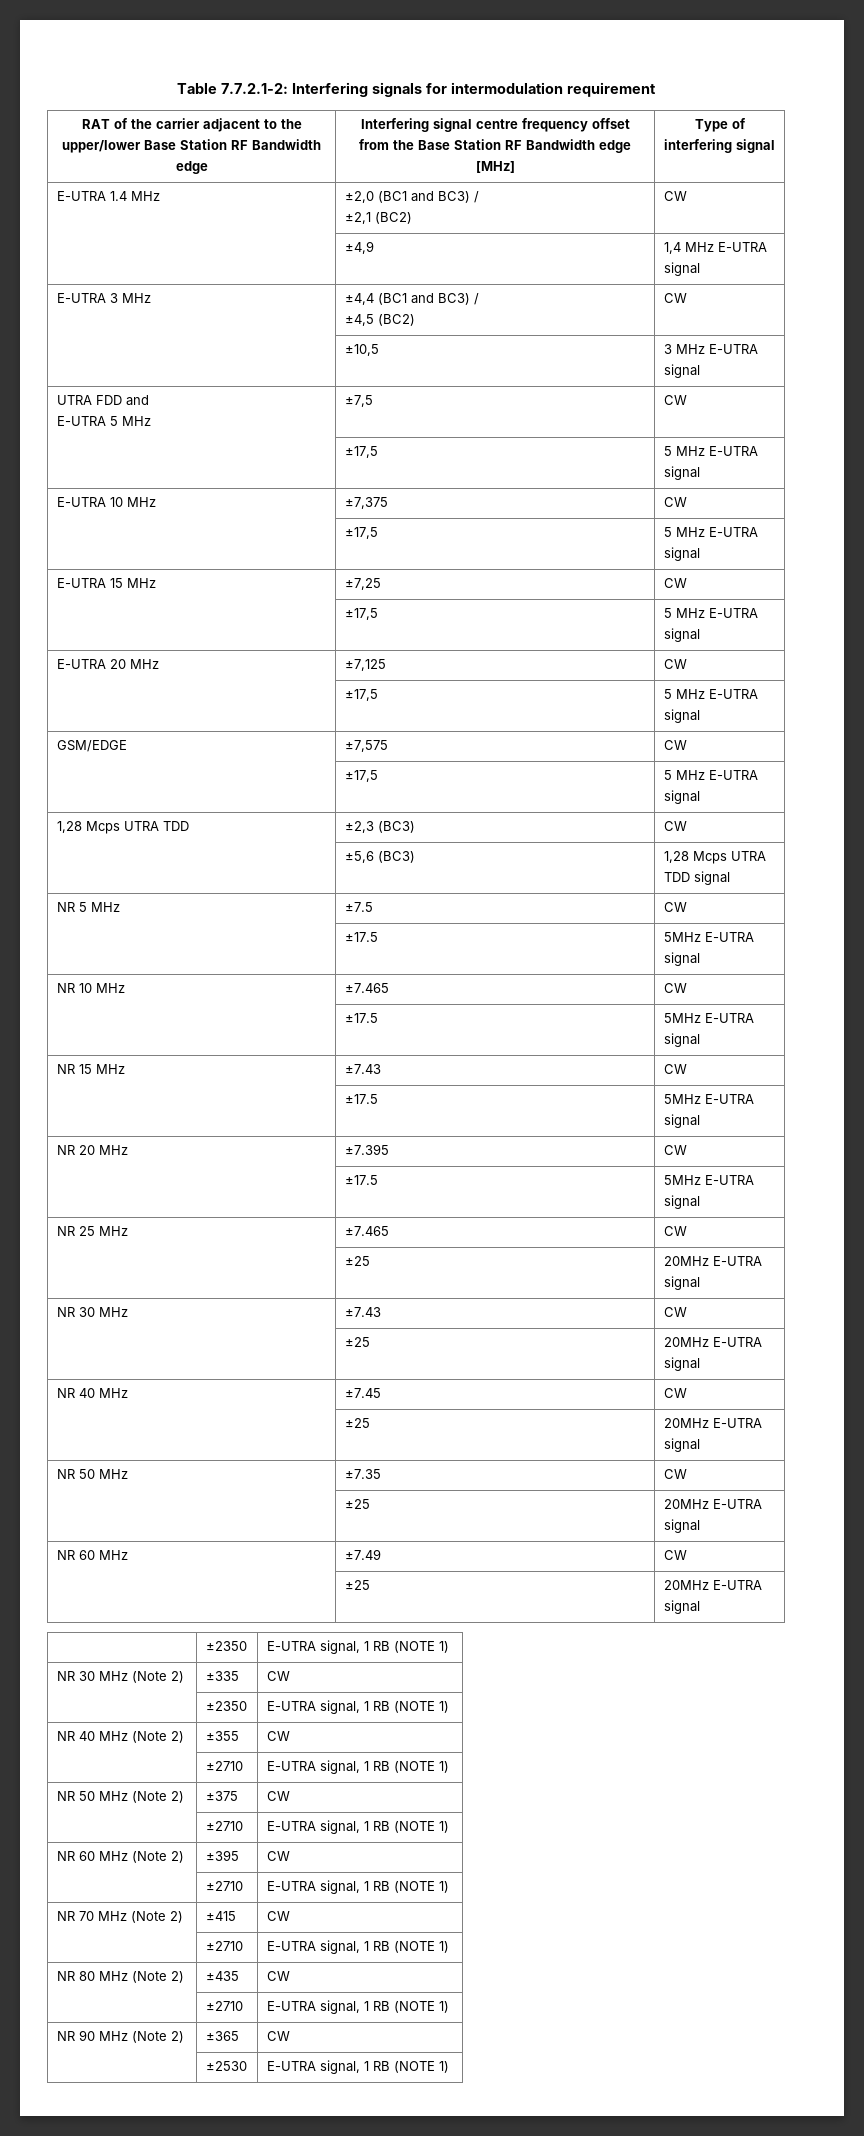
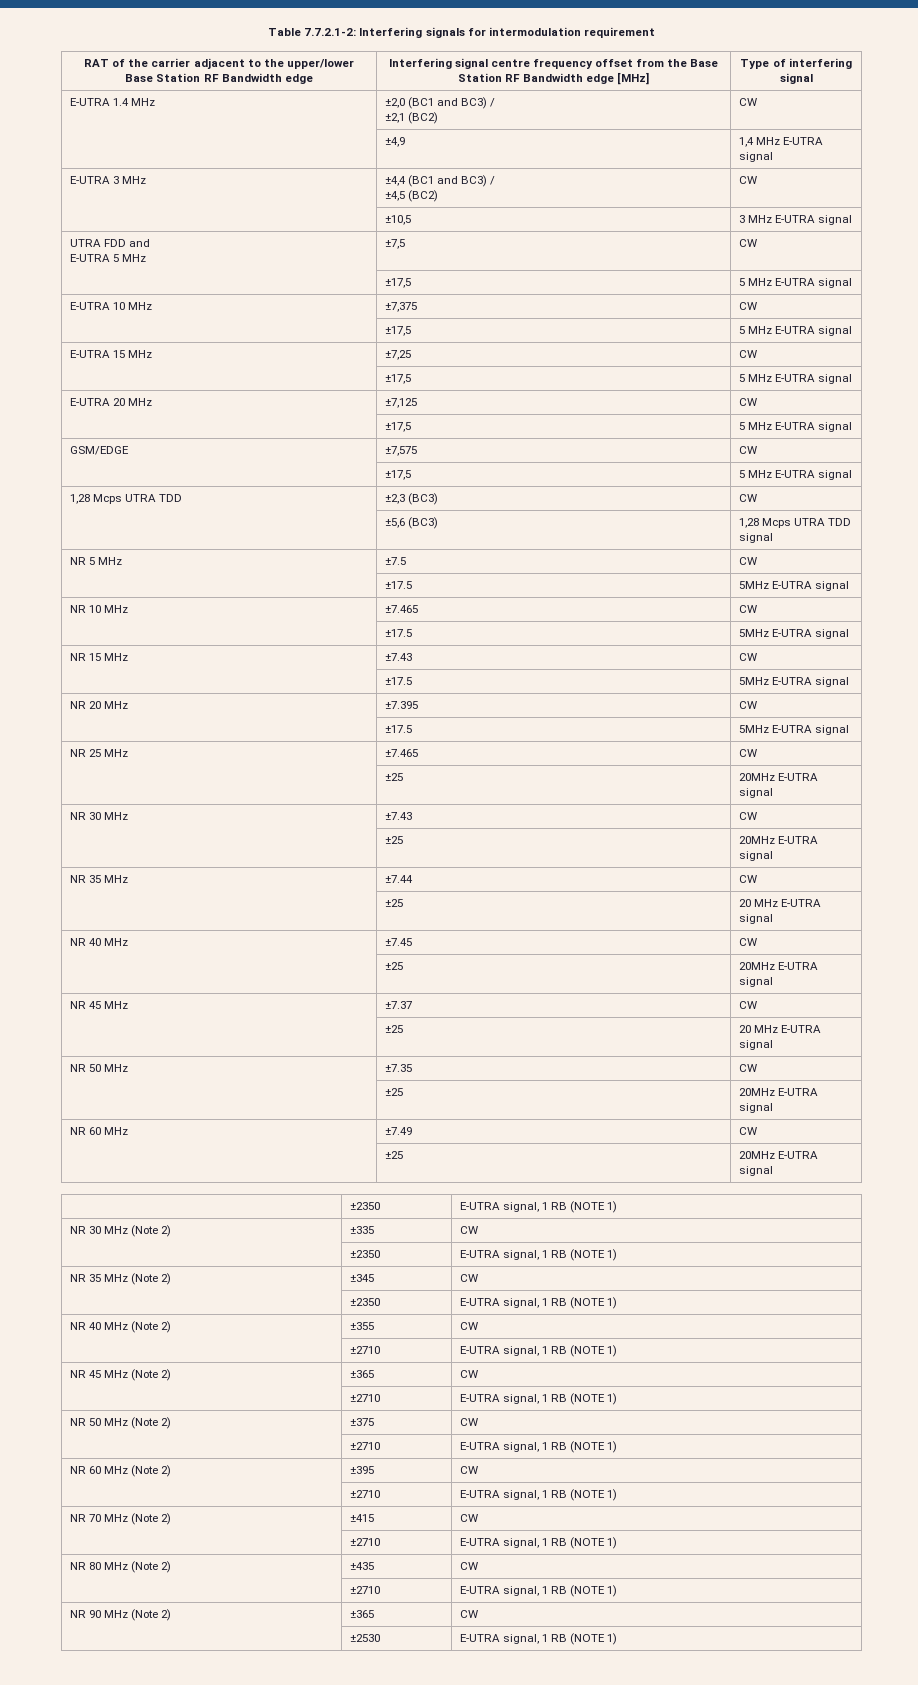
(700, 1364) none -> [69,875,128,883] [384,875,413,883] [738,875,757,883] [384,899,403,907] [738,899,821,907] [738,914,773,924] // NR 35 MHz | ±7.44 | CW // | ±25 | 20 MHz E-UTRA signal
(700, 1445) none -> [69,1001,128,1009] [384,1001,412,1009] [738,1001,757,1009] [384,1025,403,1033] [738,1025,821,1033] [738,1040,773,1050] // NR 45 MHz | ±7.37 | CW // | ±25 | 20 MHz E-UTRA signal
(449, 1707) none -> [69,1273,172,1285] [349,1274,374,1282] [459,1274,478,1282] [349,1298,380,1306] [459,1297,618,1309] // NR 35 MHz (Note 2) | ±345 | CW // | ±2350 | E-UTRA signal, 1 RB (NOTE 1)
(449, 1767) none -> [69,1369,172,1381] [349,1370,374,1378] [459,1370,478,1378] [349,1394,380,1402] [459,1393,618,1405] // NR 45 MHz (Note 2) | ±365 | CW // | ±2710 | E-UTRA signal, 1 RB (NOTE 1)

